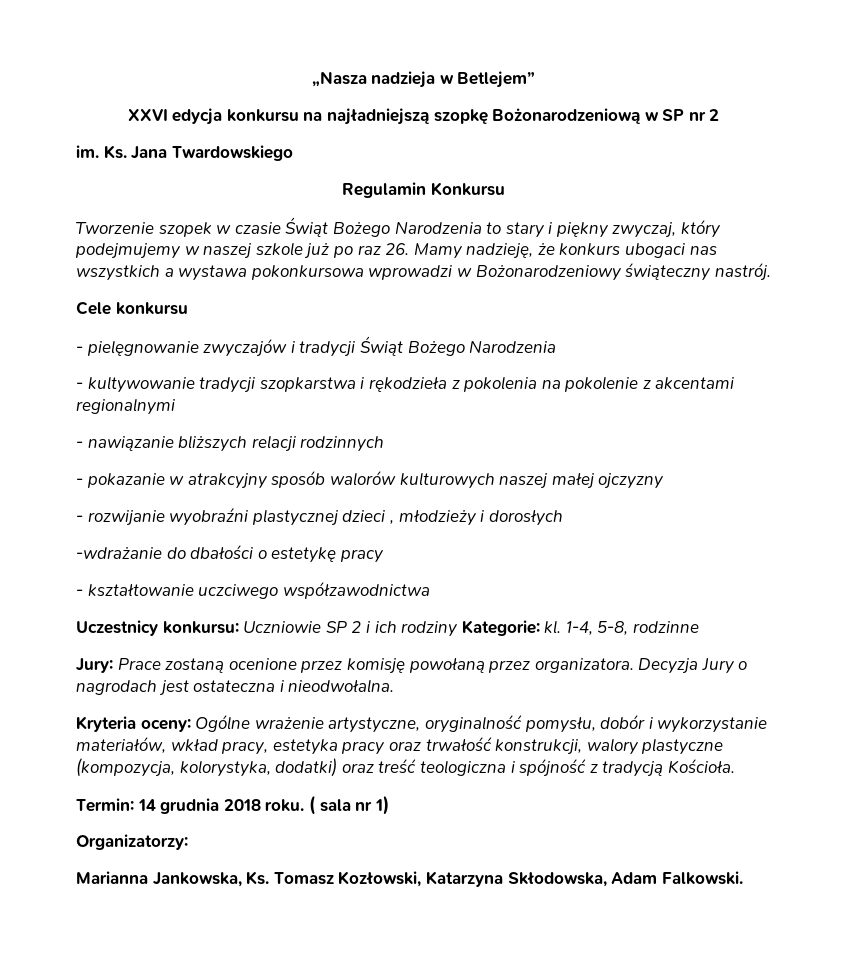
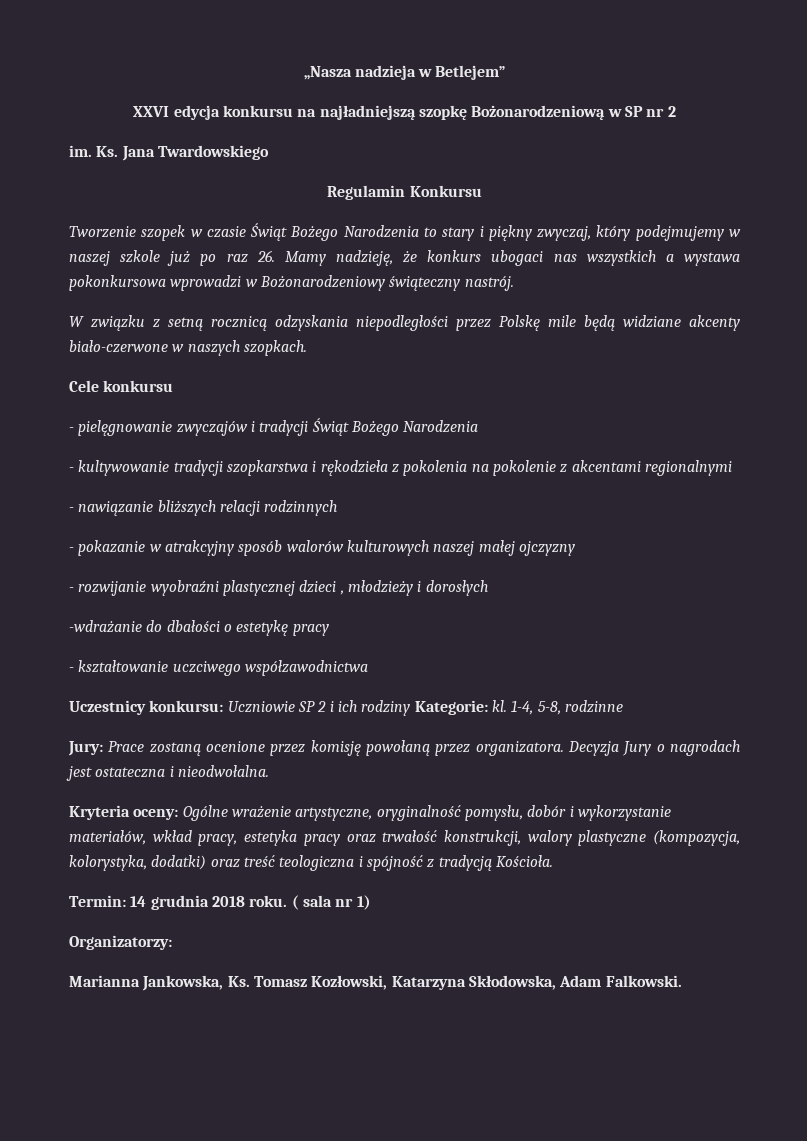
(771, 271) none -> [69,315,740,331] [69,340,307,356] // W związku z setną rocznicą odzyskania niepodległości przez Polskę mile będą widziane akcenty biało-czerwone w naszych szopkach.

